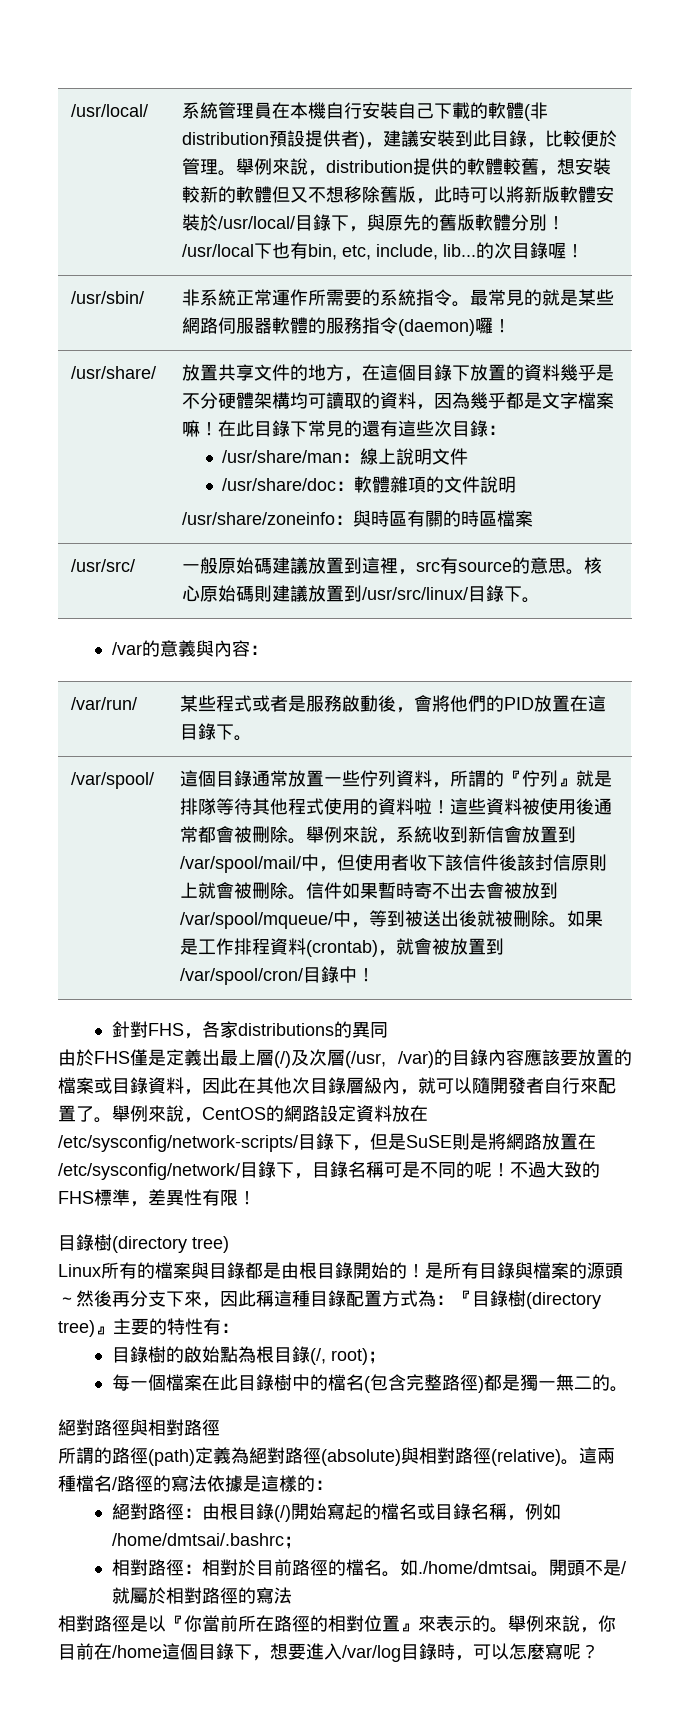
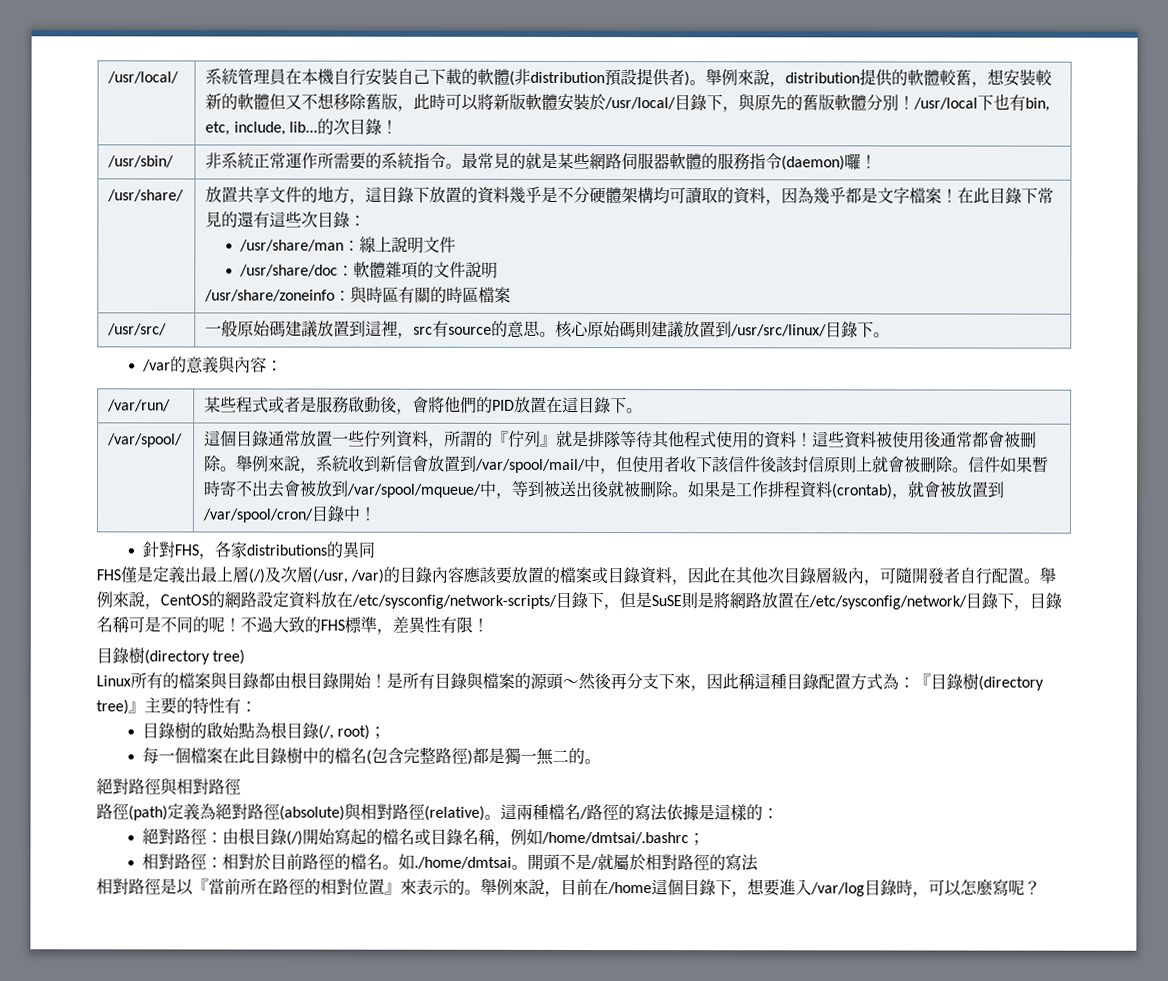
[364,130,617,148] [181,158,218,175] ，建議安裝到此目錄，比較便於管理 -> (691, 79) none
[547,242,566,259] 喔 -> (382, 126) none
[361,364,416,381] 在這個 -> [365,186,383,203] 這
[181,420,200,437] 嘛 -> (943, 195) none
[413,798,432,815] 啦 -> (798, 439) none
[58,1049,94,1066] 由於 -> (376, 549) none
[418,1077,472,1094] 就可以 -> [879,567,897,584] 可
[580,1077,616,1094] [58,1105,94,1122] 來配置了 -> [991,567,1025,584] 配置
[263,1262,281,1279] 是 -> (275, 680) none
[389,1262,407,1279] 的 -> (372, 680) none
[58,1447,112,1464] 所謂的 -> (241, 786) none
[184,1615,202,1632] 你 -> (209, 885) none
[598,1615,616,1632] 你 -> (561, 893) none

